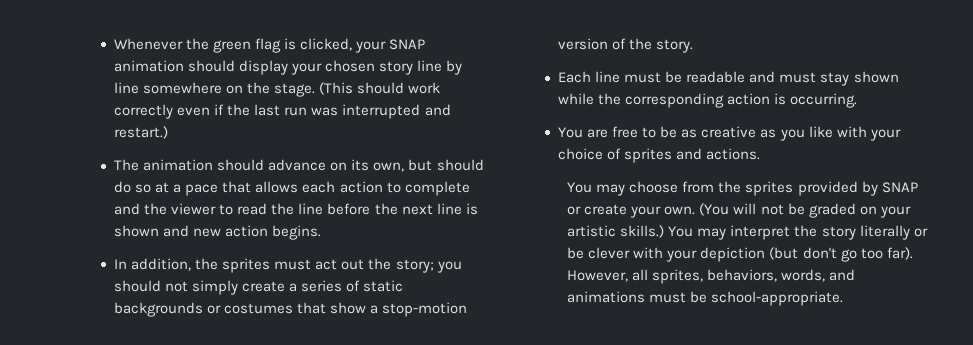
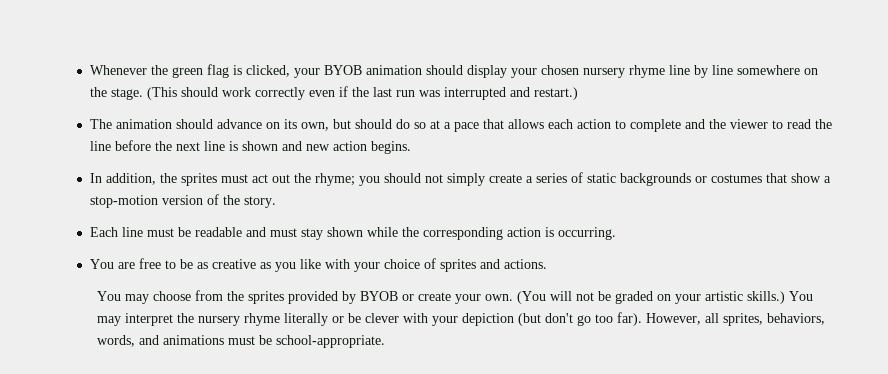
[389,39,426,50] SNAP -> [323,65,362,75] BYOB
[379,61,414,75] story -> [582,65,665,78] nursery rhyme
[395,259,434,273] story; -> [314,173,355,186] rhyme;
[881,182,918,193] SNAP -> [360,291,399,301] BYOB
[821,226,856,240] story -> [198,313,281,326] nursery rhyme

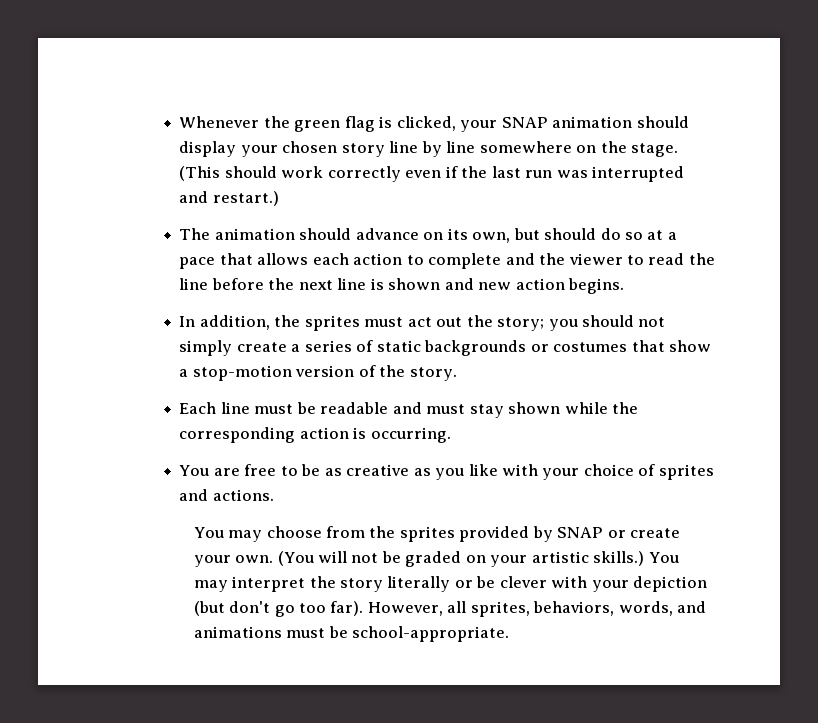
[323,65,362,75] BYOB -> [501,117,548,128] SNAP
[582,65,665,78] nursery rhyme -> [341,143,385,157] story
[314,173,355,186] rhyme; -> [497,317,545,331] story;
[360,291,399,301] BYOB -> [557,527,604,538] SNAP
[198,313,281,326] nursery rhyme -> [339,578,383,592] story

